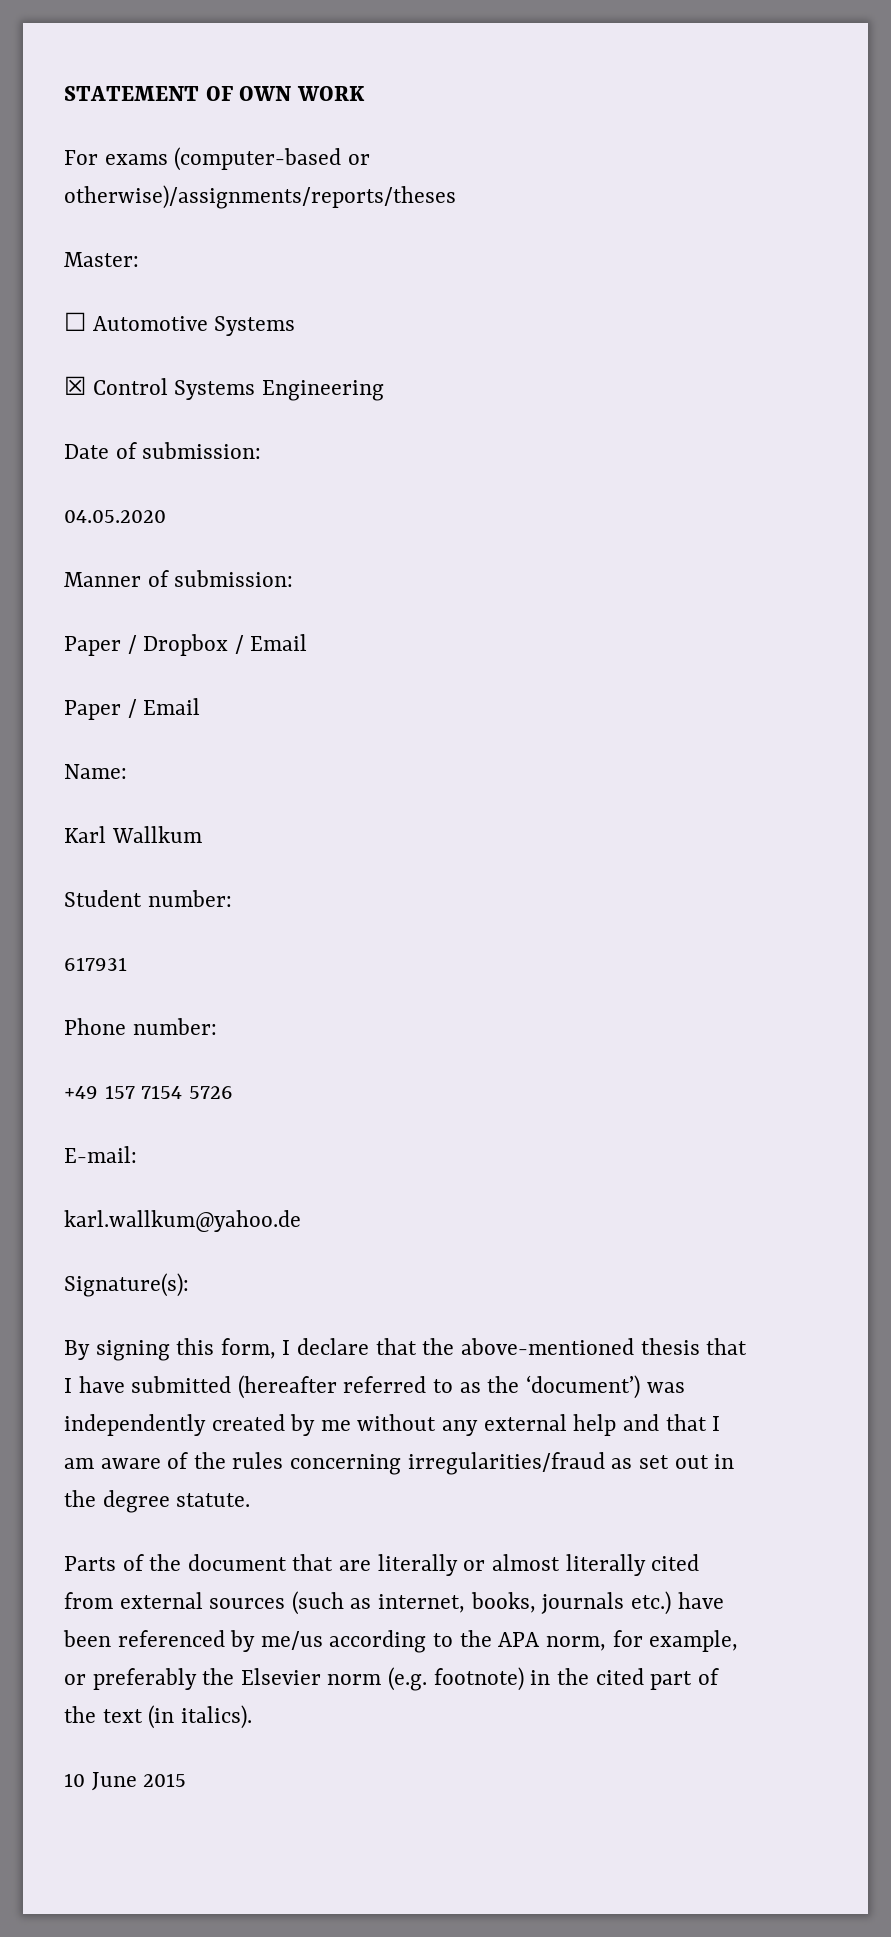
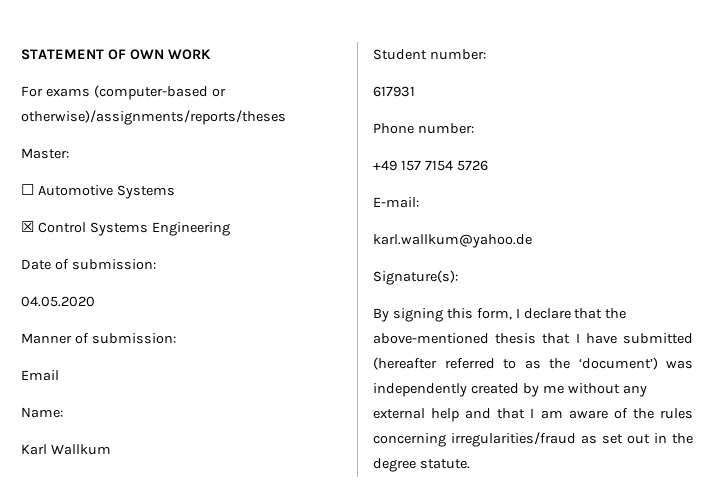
[64,634,308,656] [64,699,137,720] Paper / Dropbox / Email // Paper / -> (176, 338) none
[64,1554,700,1576] [64,1591,724,1615] [63,1630,739,1653] [64,1667,719,1691] [64,1705,252,1729] [64,1772,187,1791] // Parts of the document that are literally or almost literally cited from external sources (such as internet, books, journals etc.) have been referenced by me/us according to the APA norm, for example, or preferably the Elsevier norm (e.g. footnote) in the cited part of the text (in italics). // 10 June 2015 -> (470, 464) none

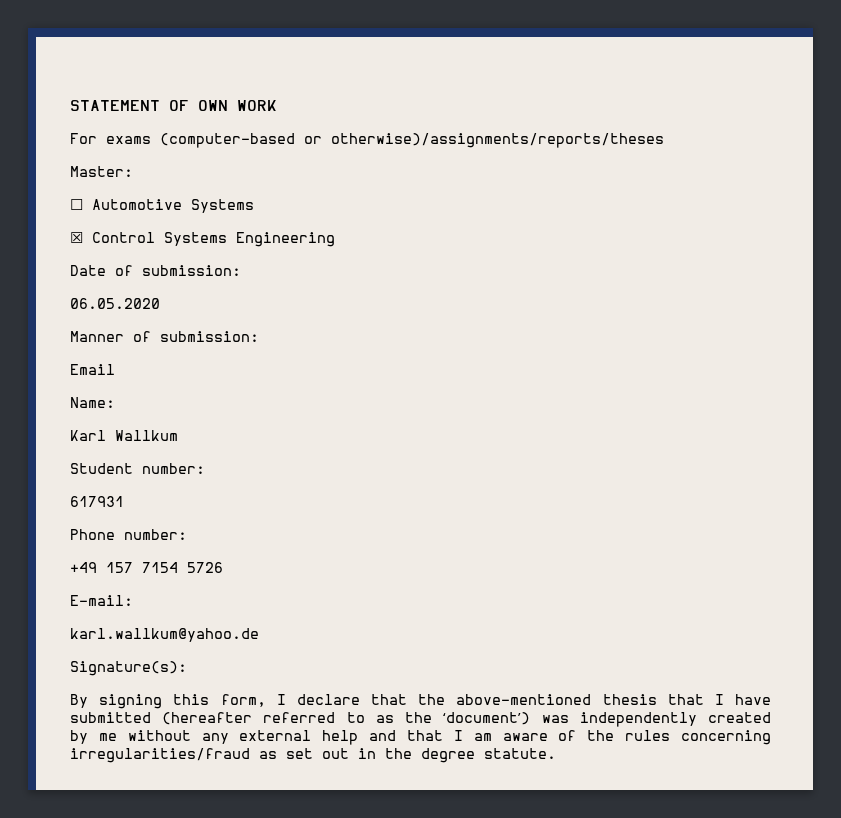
[21,296,95,307] 04.05.2020 -> [70,298,160,309] 06.05.2020

